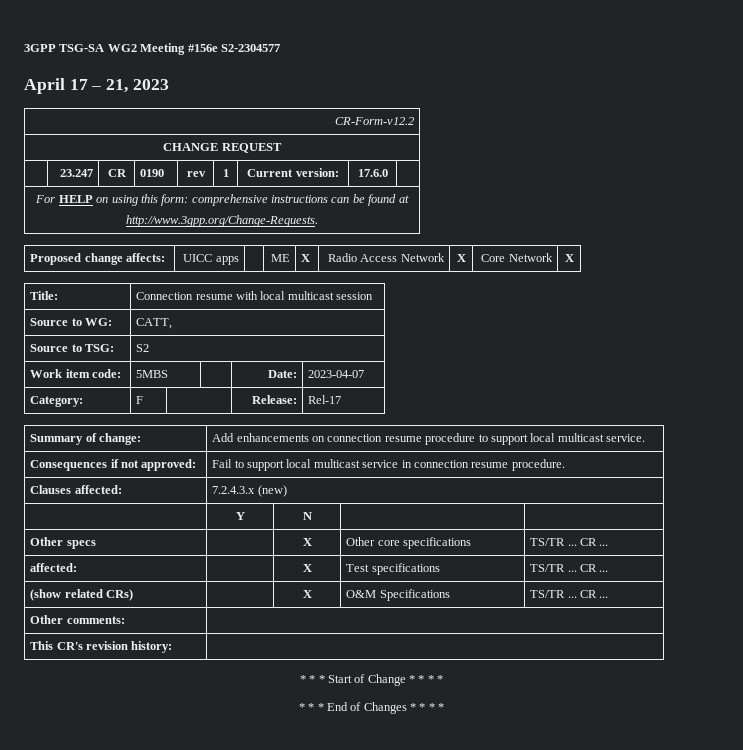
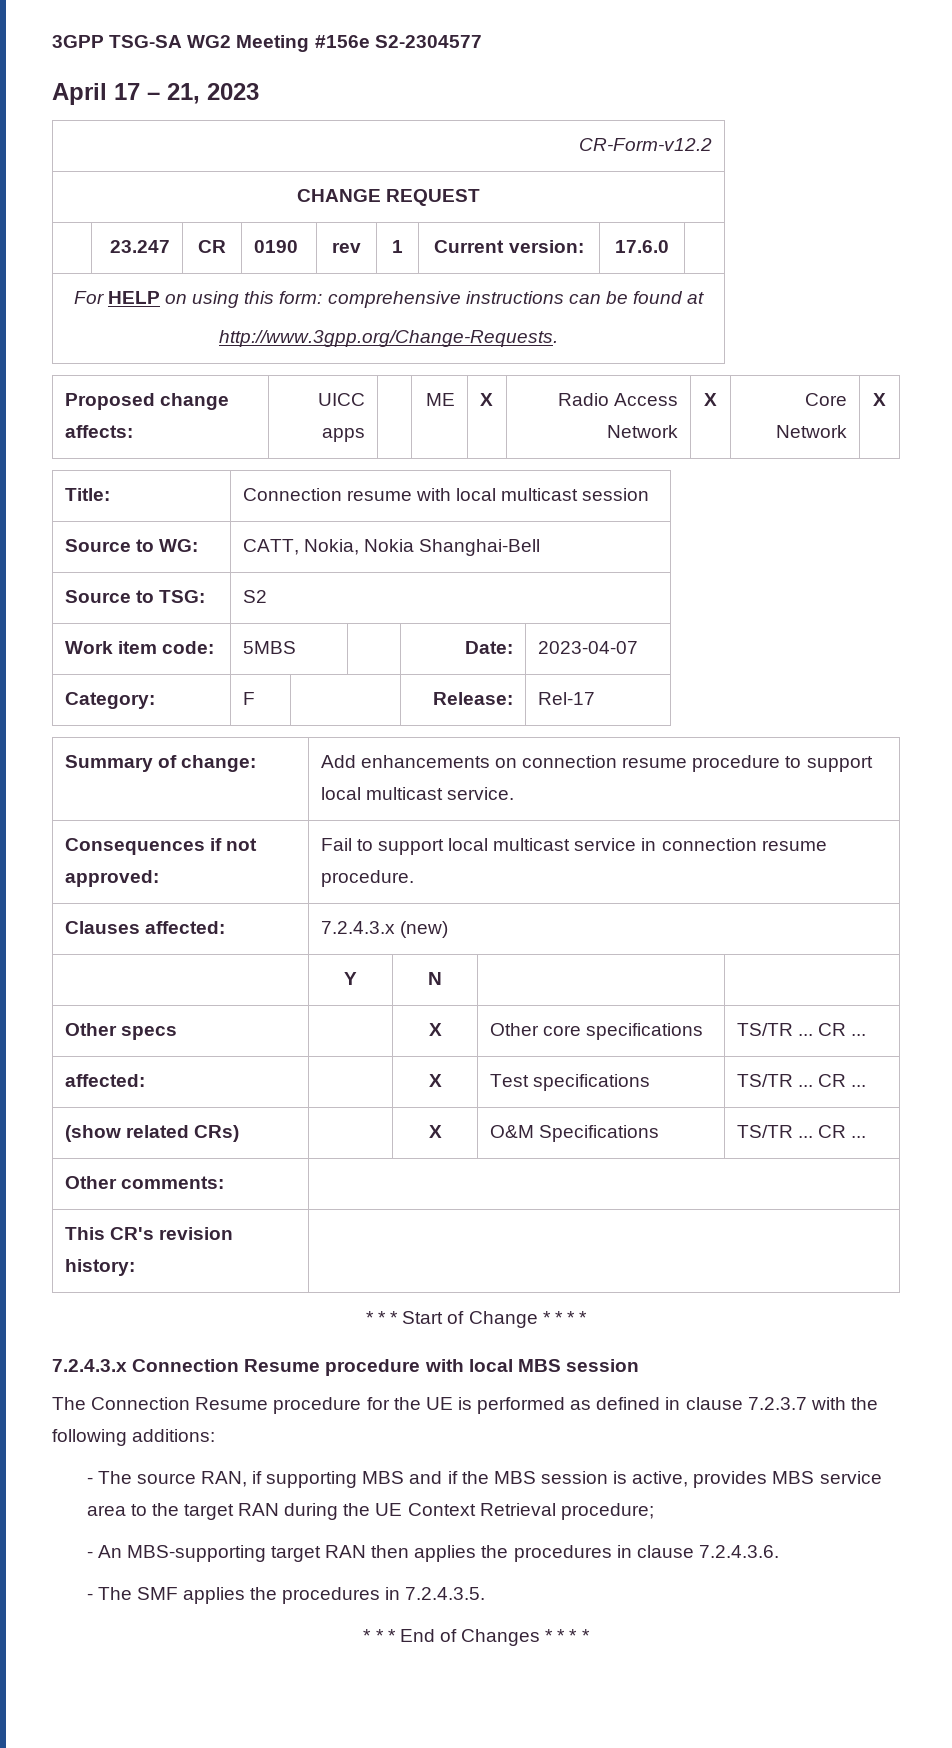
(173, 323) none -> [303,539,540,556] Nokia, Nokia Shanghai-Bell
(444, 679) none -> [52,1359,639,1376] [52,1397,878,1414] [52,1429,216,1446] [86,1471,882,1488] [86,1503,654,1520] [86,1545,779,1562] [86,1587,486,1604] // 7.2.4.3.x Connection Resume procedure with local MBS session // The Connection Resume procedure for the UE is performed as defined in clause 7.2.3.7 with the following additions: // - The source RAN, if supporting MBS and if the MBS session is active, provides MBS service area to the target RAN during the UE Context Retrieval procedure; // - An MBS-supporting target RAN then applies the procedures in clause 7.2.4.3.6. // - The SMF applies the procedures in 7.2.4.3.5.

